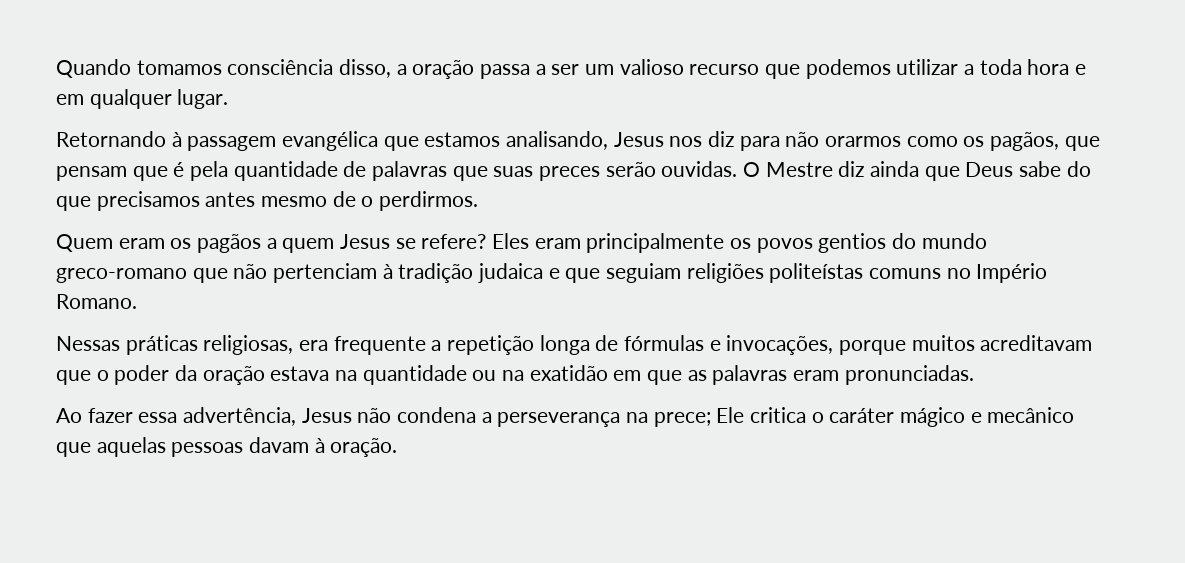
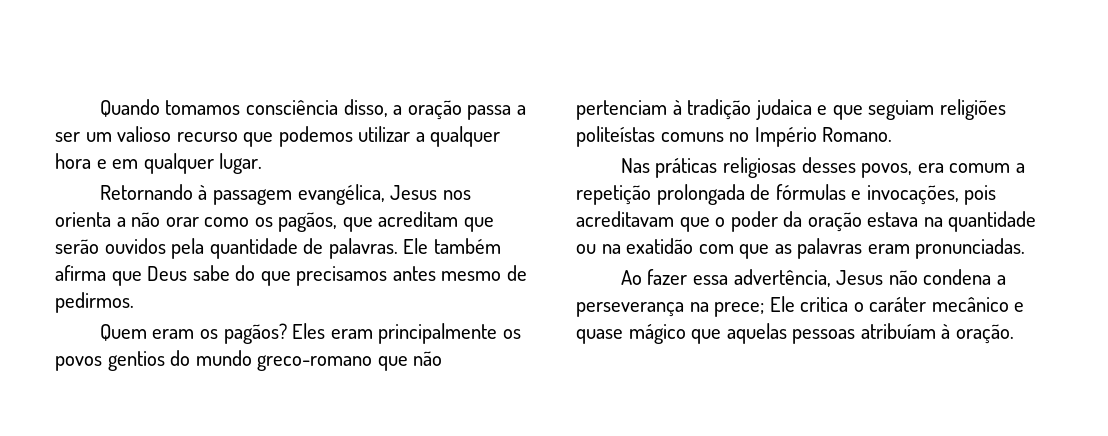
[979,59,1022,75] toda -> [430,126,501,147] qualquer
[282,131,1100,151] [56,161,920,181] evangélica que estamos analisando, Jesus nos diz para não orarmos como os pagãos, que pensam que é pela quantidade de palavras que suas preces serão ouvidas. O Mestre diz ainda -> [297,184,471,205] [55,211,494,232] [55,238,501,259] [55,265,106,281] evangélica, Jesus nos orienta a não orar como os pagãos, que acreditam que serão ouvidos pela quantidade de palavras. Ele também afirma
[361,191,479,211] o perdirmos. -> [55,292,134,313] pedirmos.
[197,234,487,253] pagãos a quem Jesus se refere? -> [223,323,287,344] pagãos?
[56,335,426,355] Nessas práticas religiosas, era frequente -> [620,157,1011,178] Nas práticas religiosas desses povos, era comum
[539,335,590,355] longa -> [656,184,745,205] prolongada
[839,335,975,355] porque muitos -> [964,185,997,205] pois
[613,370,642,381] em -> [698,244,734,254] com
[900,407,1075,427] mágico e mecânico -> [931,297,1025,312] [576,324,686,344] mecânico e quase mágico
[249,437,310,453] davam -> [860,323,936,339] atribuíam

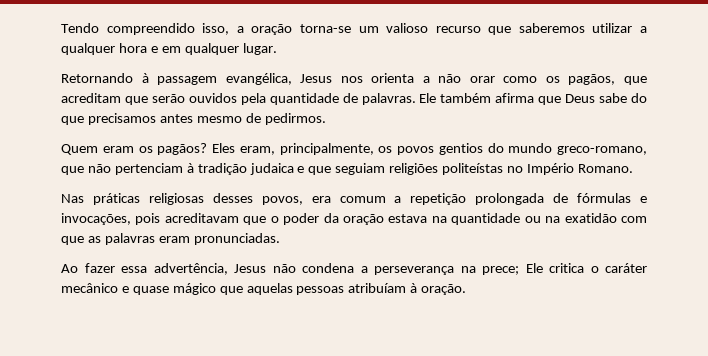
[99,99,526,120] [55,132,80,142] Quando tomamos consciência disso, a oração passa a ser -> [61,23,351,35] Tendo compreendido isso, a oração torna-se
[278,126,353,147] podemos -> [518,23,585,33] saberemos
[330,323,498,344] eram principalmente -> [239,143,374,155] eram, principalmente,
[257,355,373,371] greco-romano -> [557,146,647,155] greco-romano,
[660,132,724,142] comuns -> (504, 169) none

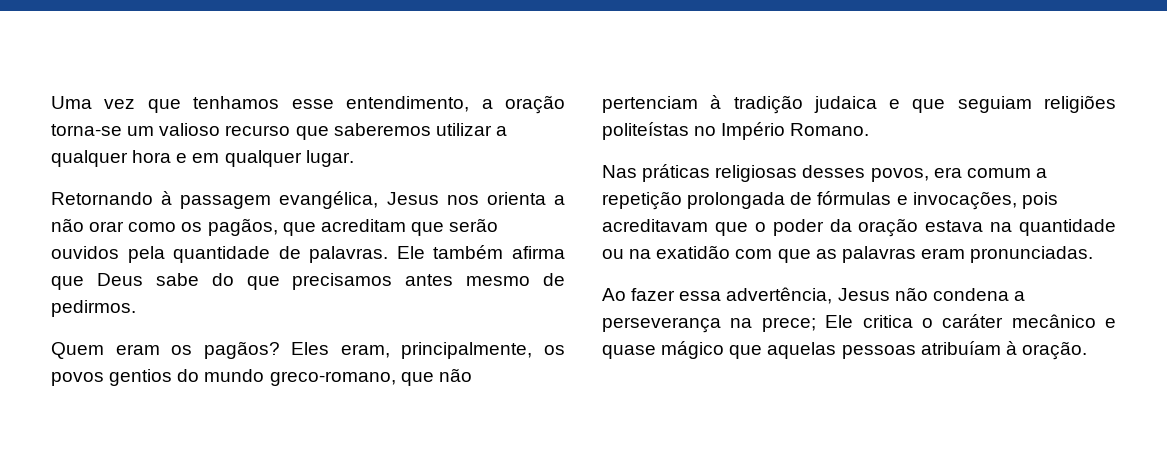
[61,23,230,35] Tendo compreendido isso, -> [51,96,470,113] Uma vez que tenhamos esse entendimento,

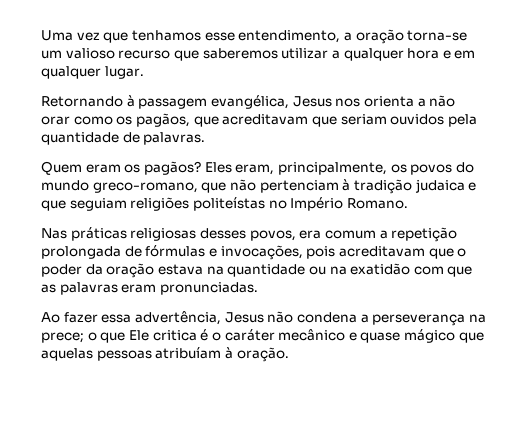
[320,218,499,236] acreditam que serão -> [222,114,387,127] acreditavam que seriam
[396,245,565,259] [51,273,565,290] [51,300,136,317] Ele também afirma que Deus sabe do que precisamos antes mesmo de pedirmos. -> (206, 138) none
[109,369,173,386] gentios -> (453, 169) none
(816, 324) none -> [87,332,126,343] o que
(913, 321) none -> [200,329,209,341] é

